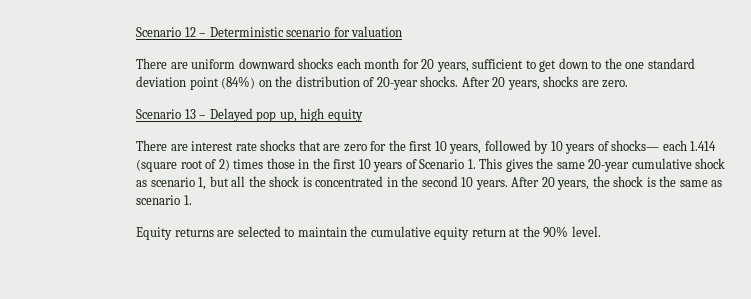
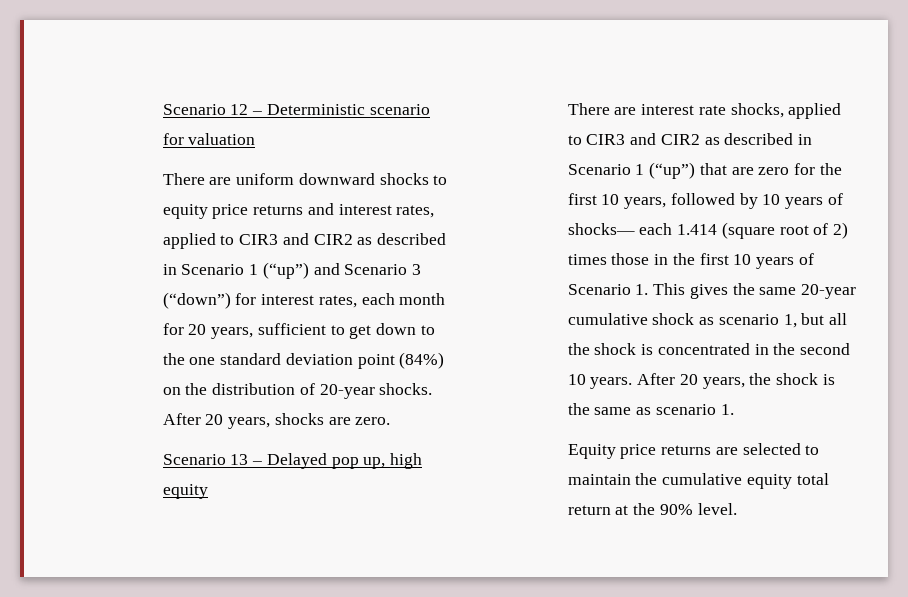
(334, 63) none -> [433,175,448,185] [162,203,435,219] [162,233,446,249] [162,262,421,279] [162,292,357,309] to equity price returns and interest rates, applied to CIR3 and CIR2 as described in Scenario 1 (“up”) and Scenario 3 (“down”) for interest rates,
[260,140,296,151] shocks -> [730,103,842,119] [567,133,812,145] [567,162,696,179] shocks, applied to CIR3 and CIR2 as described in Scenario 1 (“up”)
(172, 233) none -> [620,444,657,459] price
(470, 233) none -> [796,473,829,485] total

